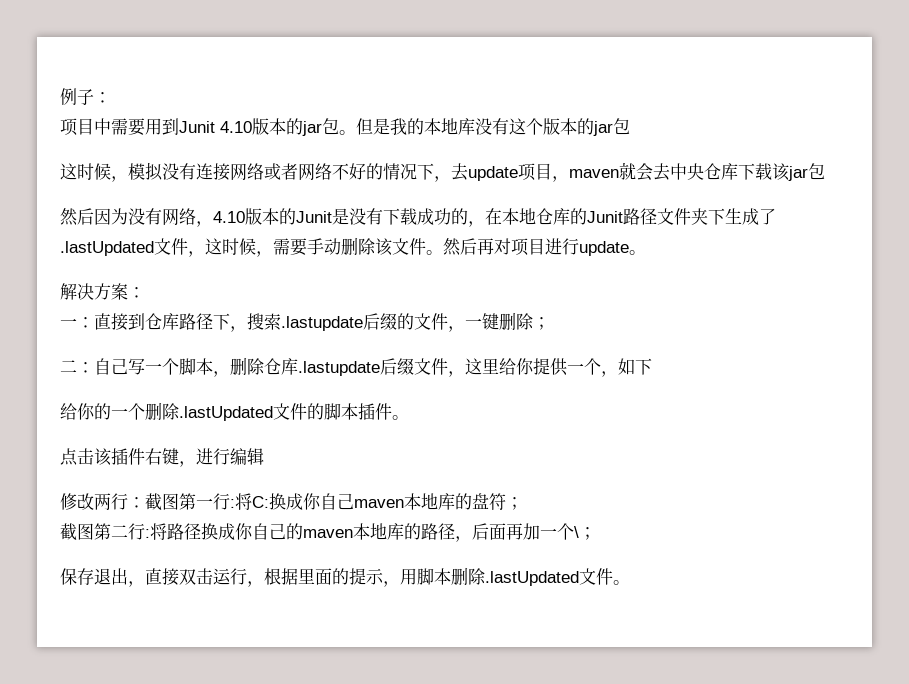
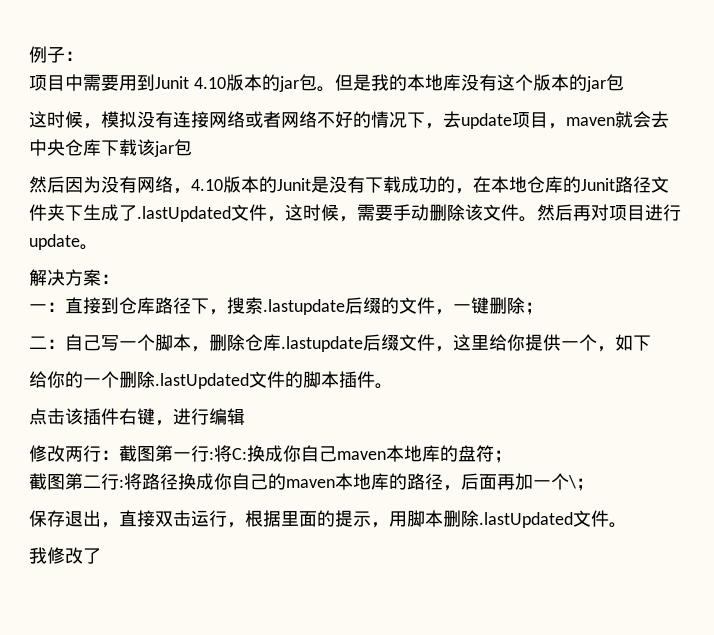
(630, 582) none -> [29,547,101,564] // 我修改了

